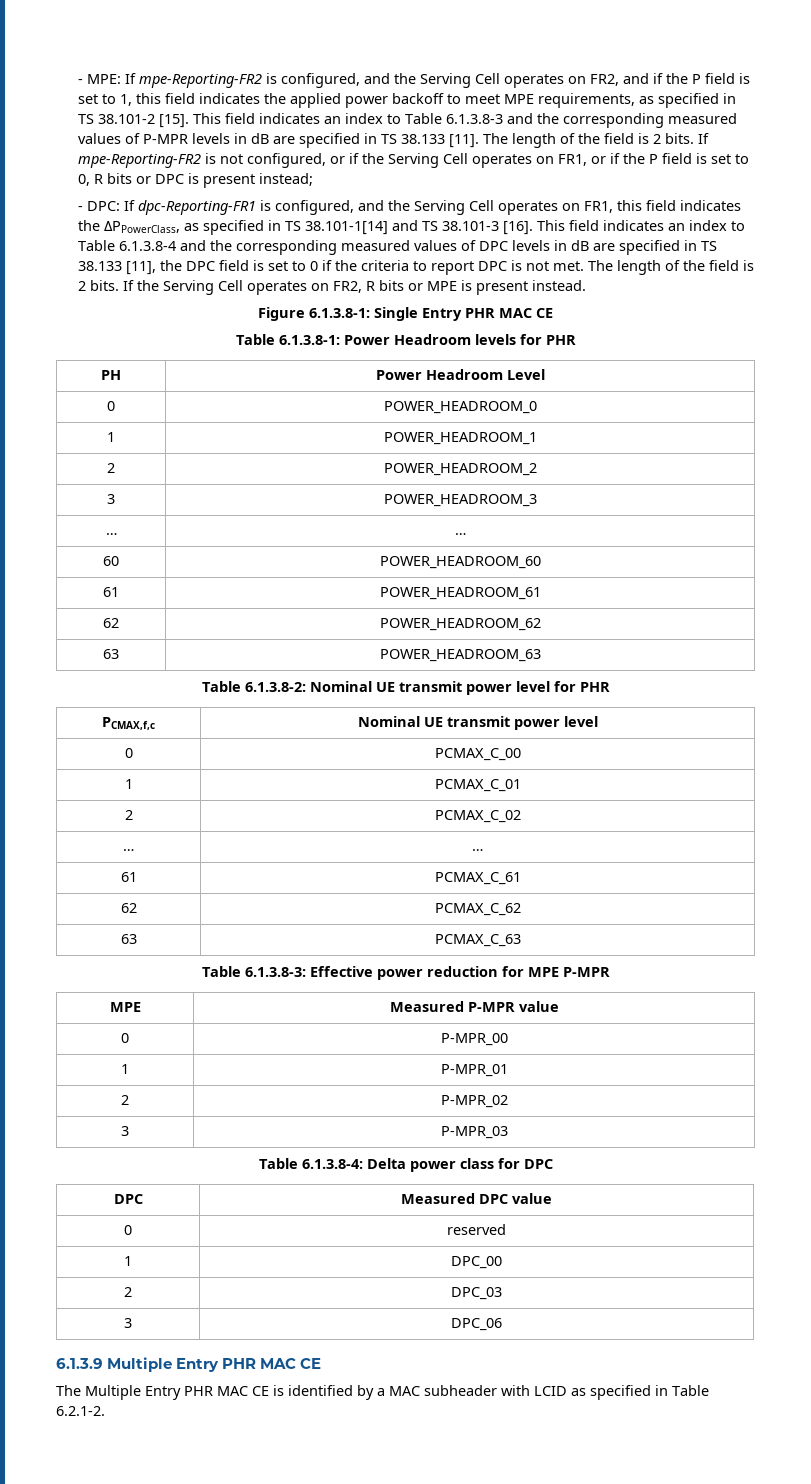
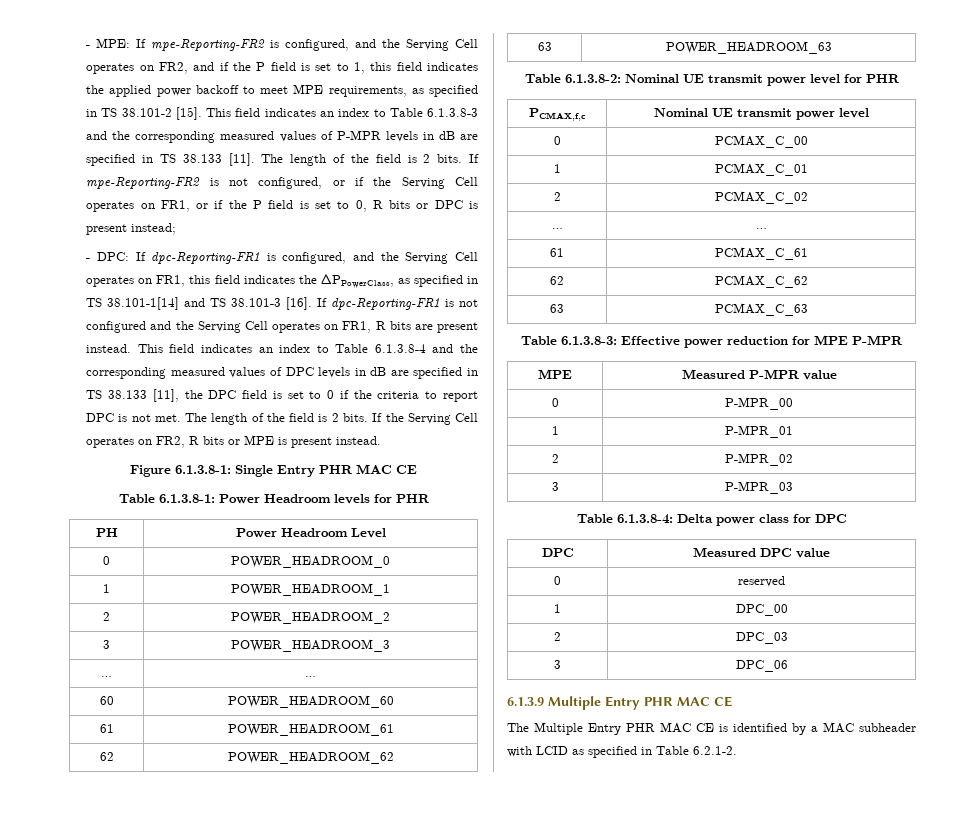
(533, 228) none -> [317,298,479,310] [86,321,478,333] [86,344,132,353] If dpc-Reporting-FR1 is not configured and the Serving Cell operates on FR1, R bits are present instead.

